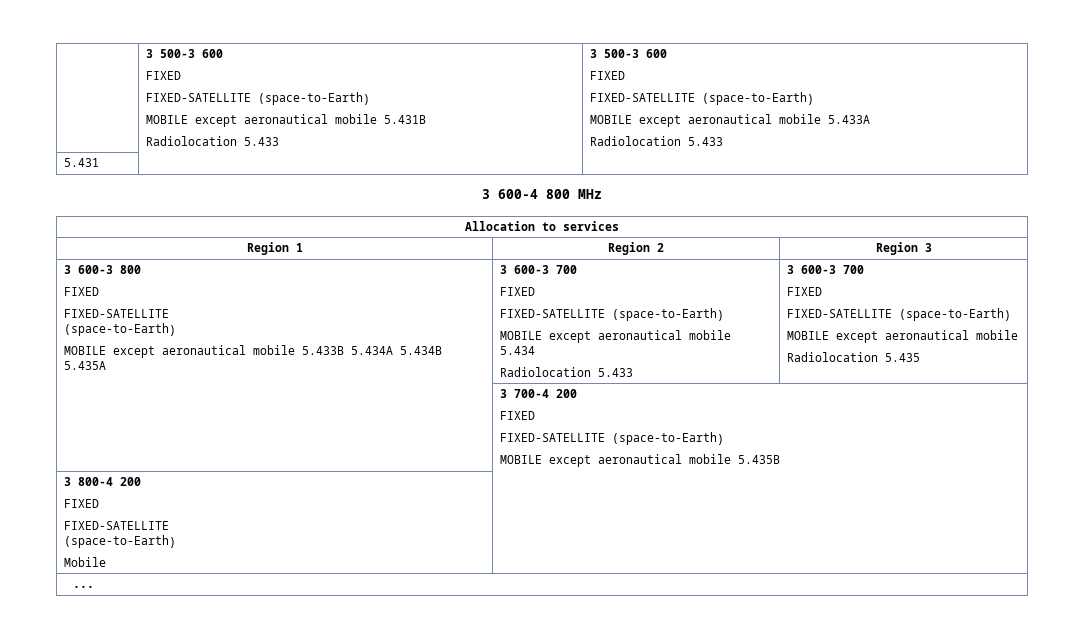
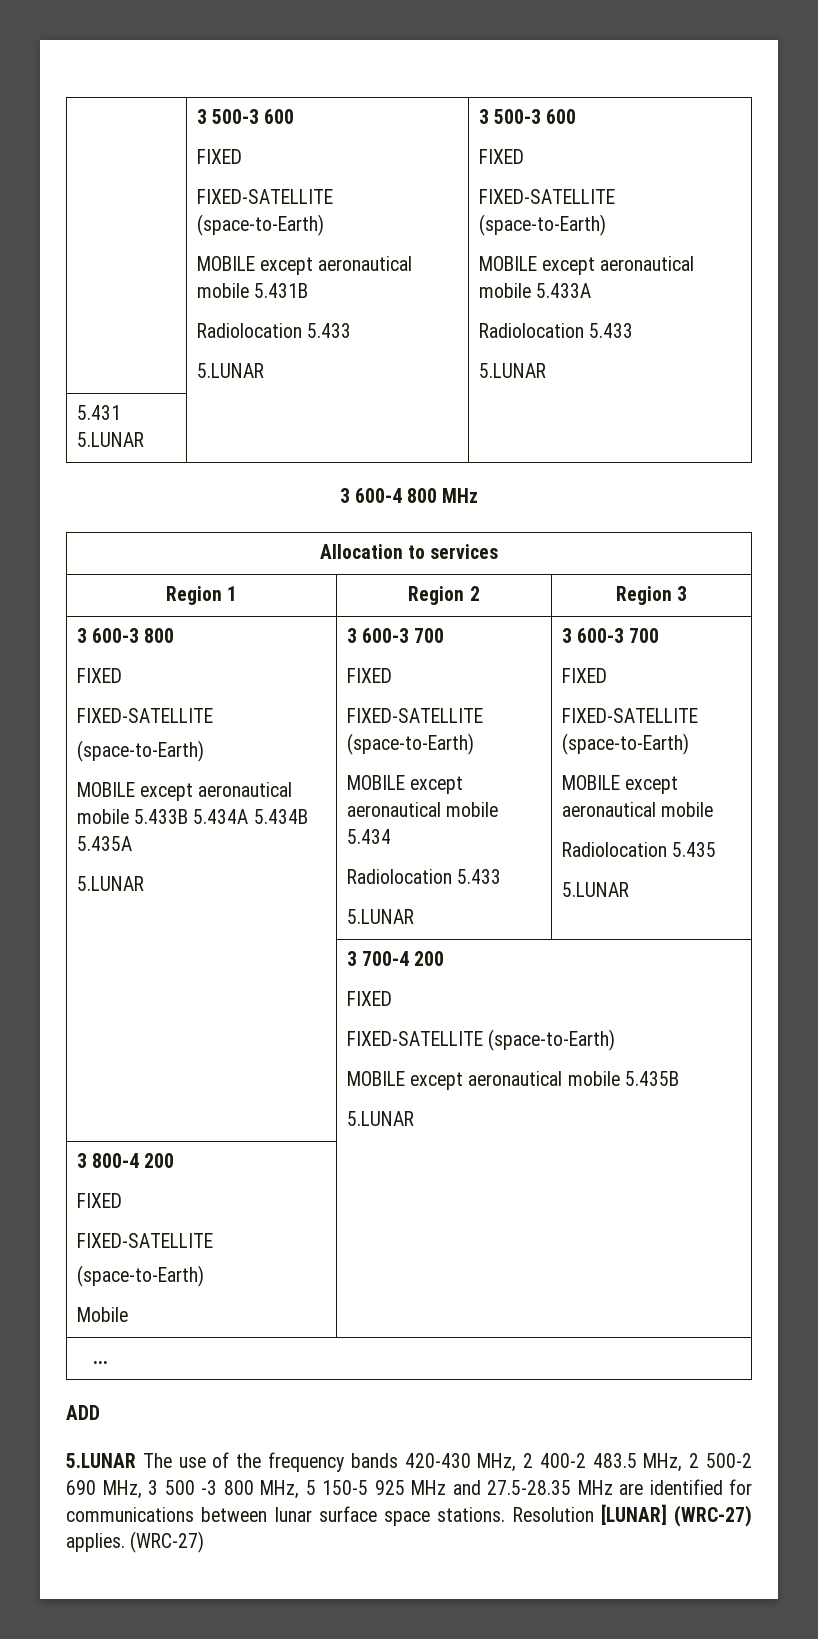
(280, 141) none -> [196,363,264,378] // 5.LUNAR
(724, 141) none -> [478,363,546,378] // 5.LUNAR
(100, 162) none -> [76,432,144,447] 5.LUNAR
(107, 365) none -> [76,876,144,891] // 5.LUNAR
(634, 372) none -> [346,909,414,924] // 5.LUNAR
(921, 357) none -> [561,882,629,897] // 5.LUNAR
(781, 459) none -> [346,1111,414,1126] // 5.LUNAR
(95, 586) none -> [66,1405,100,1420] [66,1452,753,1472] [66,1479,752,1499] [66,1504,752,1527] [66,1531,205,1553] // ADD // 5.LUNAR The use of the frequency bands 420-430 MHz, 2 400-2 483.5 MHz, 2 500-2 690 MHz, 3 500 -3 800 MHz, 5 150-5 925 MHz and 27.5-28.35 MHz are identified for communications between lunar surface space stations. Resolution [LUNAR] (WRC-27) applies. (WRC-27)

